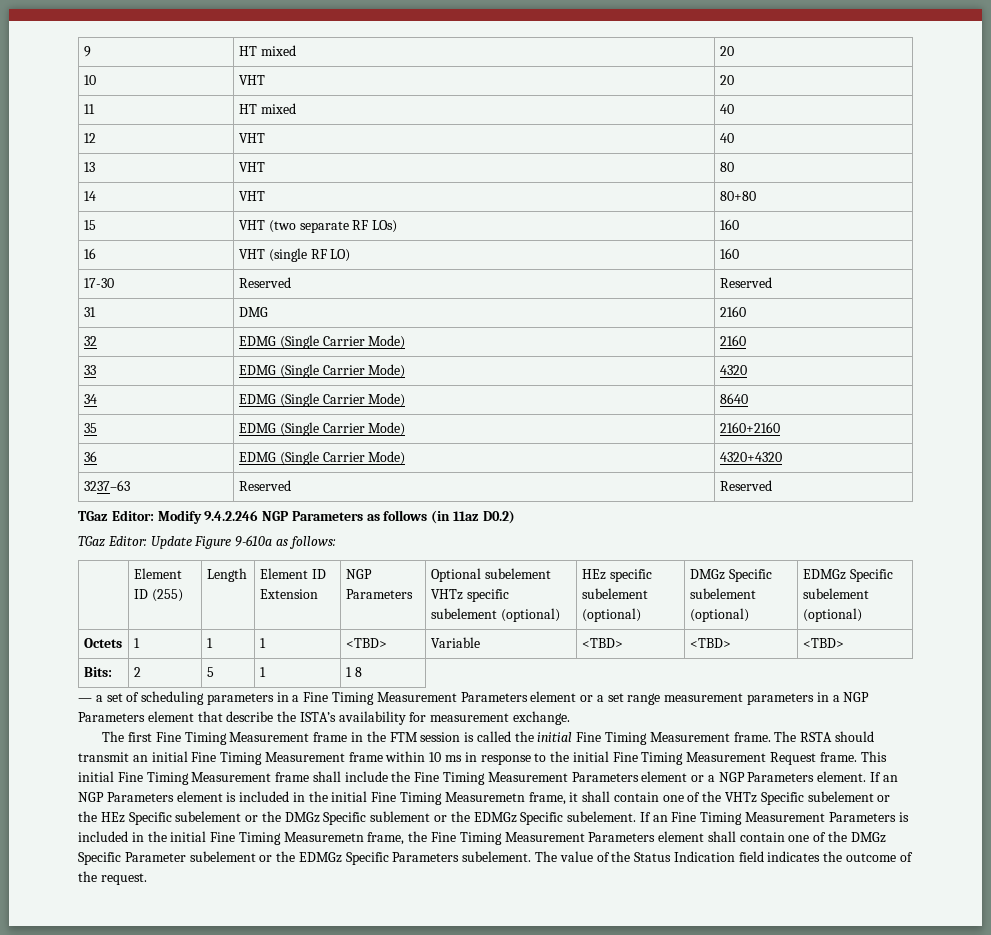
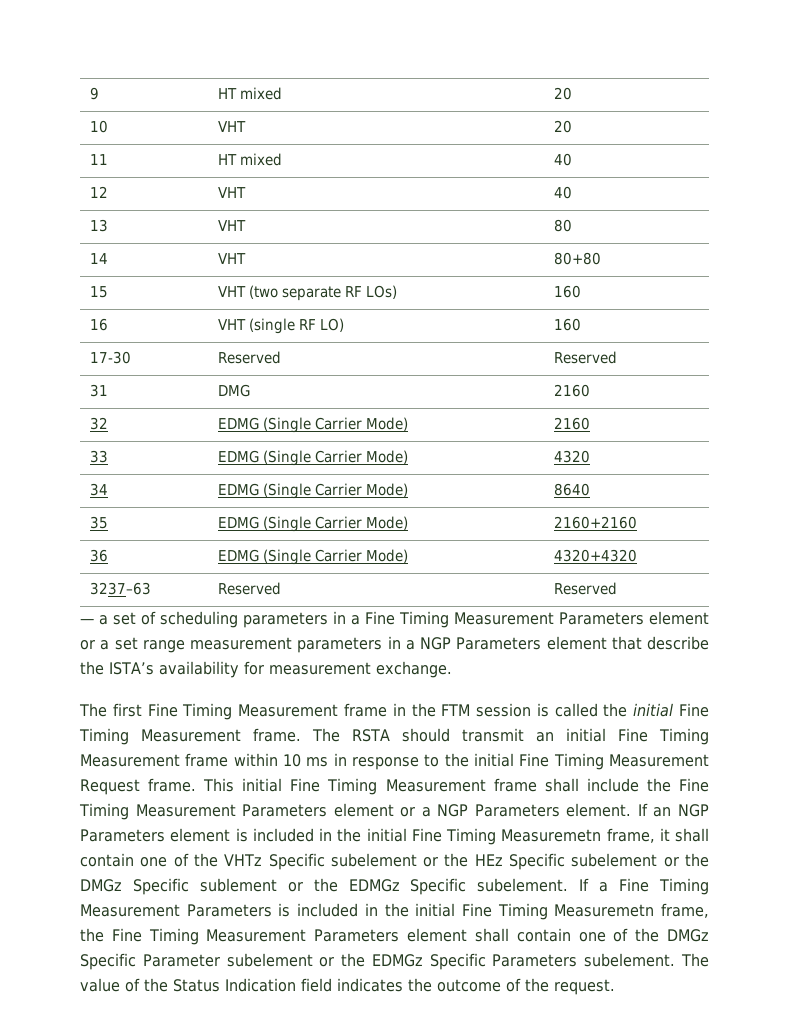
[78,510,515,524] [78,535,336,549] [133,568,182,579] [133,589,183,602] [206,568,247,582] [259,568,326,579] [259,589,318,599] [345,569,372,579] [345,589,413,599] [430,568,551,582] [430,589,509,602] [430,608,560,622] [581,569,652,582] [581,588,648,599] [581,608,641,622] [689,569,772,582] [689,588,756,599] [689,608,749,622] [802,569,893,582] [802,588,869,599] [802,608,862,622] [83,638,122,648] [133,638,140,648] [206,638,213,648] [259,638,266,648] [345,638,387,648] [430,637,480,648] [581,638,623,648] [689,638,731,648] [802,638,844,648] [83,667,112,677] [133,667,141,677] [206,667,214,677] [259,667,266,677] [345,667,362,677] // TGaz Editor: Modify 9.4.2.246 NGP Parameters as follows (in 11az D0.2) // TGaz Editor: Update Figure 9-610a as follows: // | Element ID (255) | Length | Element ID Extension | NGP Parameters | Optional subelement VHTz specific subelement (optional) | HEz specific subelement (optional) | DMGz Specific subelement (optional) | EDMGz Specific subelement (optional) // Octets | 1 | 1 | 1 | <TBD> | Variable | <TBD> | <TBD> | <TBD> // Bits: | 2 | 5 | 1 | 1 8 -> (617, 588) none
[652,815,668,822] an -> [599,882,609,892] a

